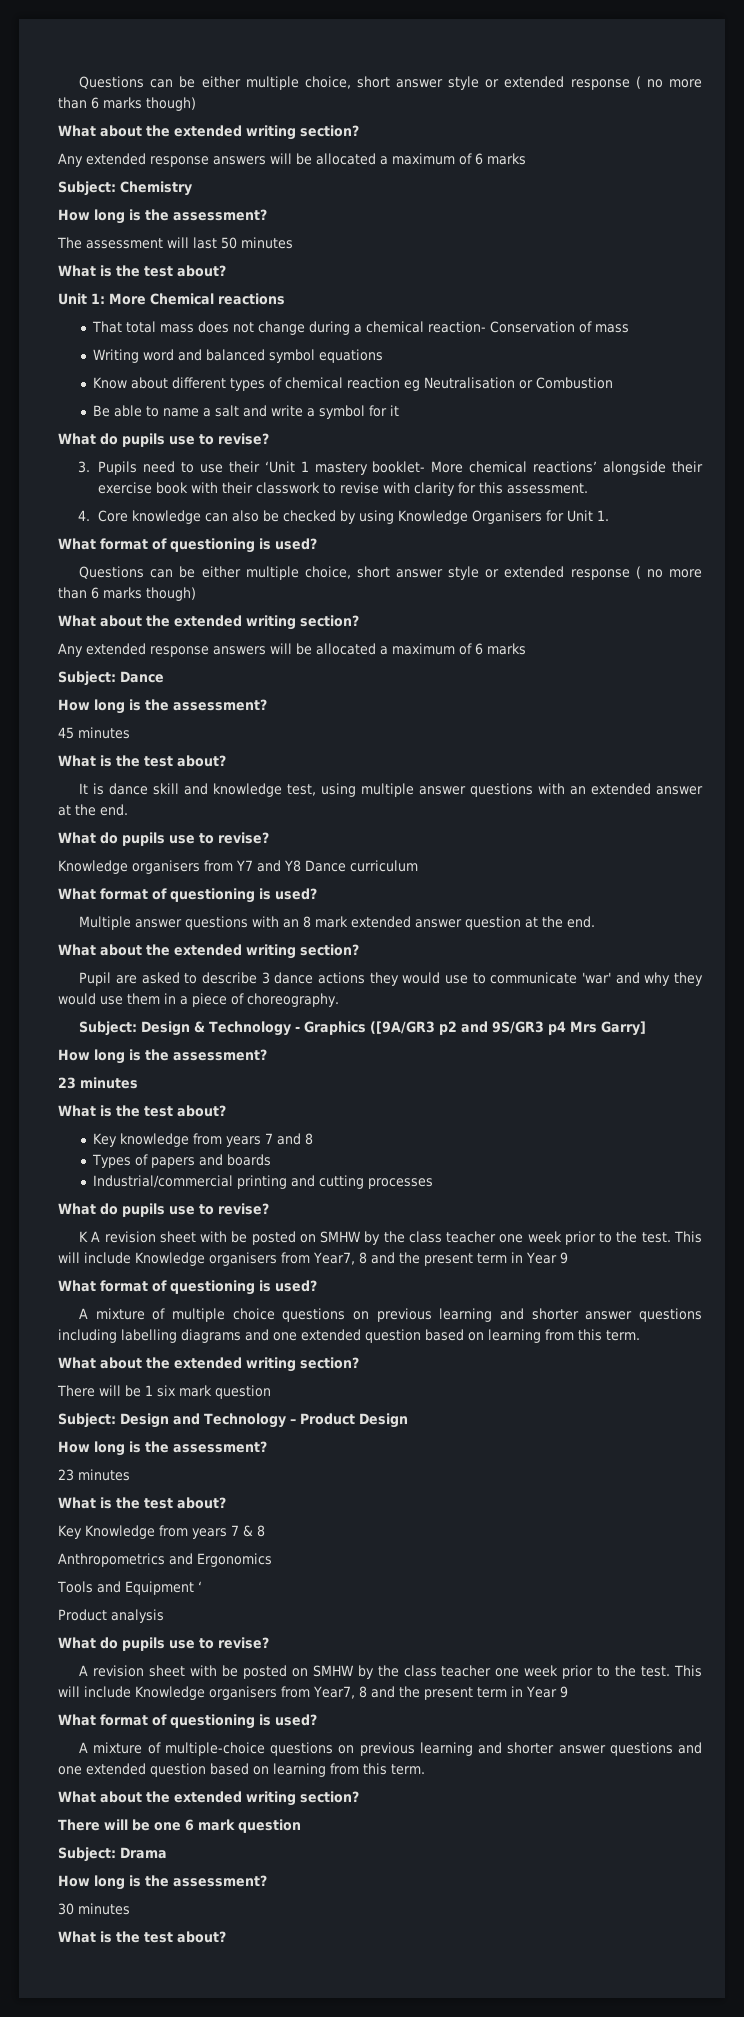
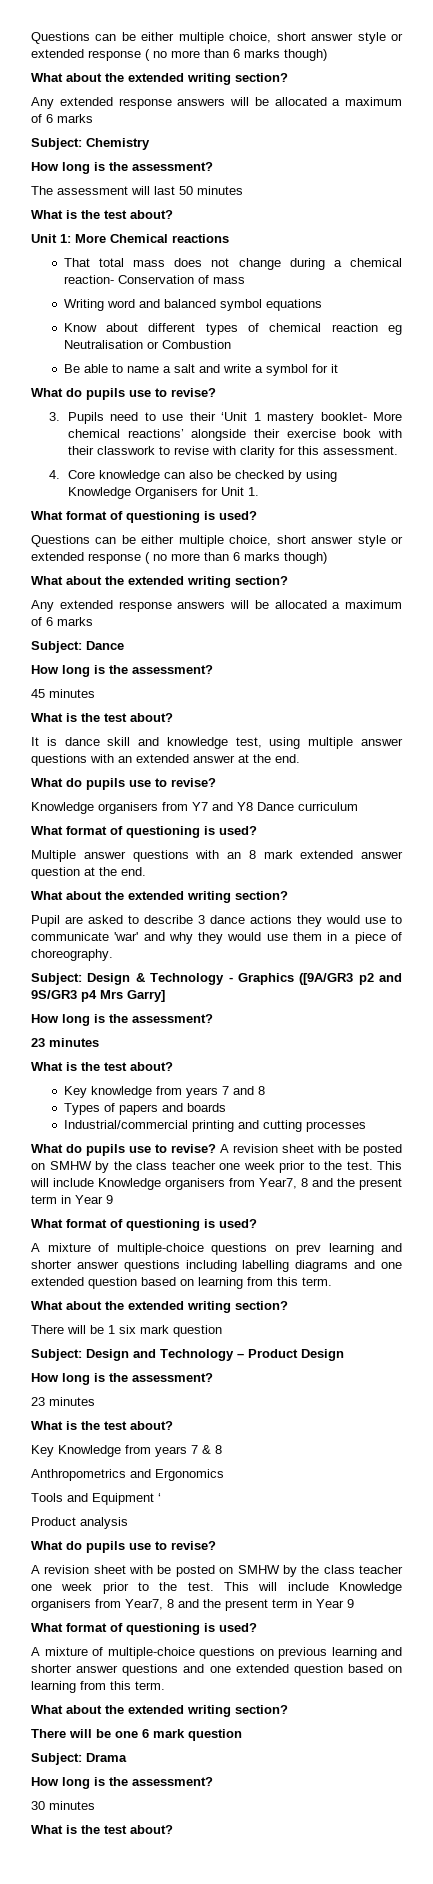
[79,1231,89,1242] // K -> (216, 1148) none
[172,1308,432,1322] multiple choice questions on previous -> [116,1243,321,1255] multiple-choice questions on prev

